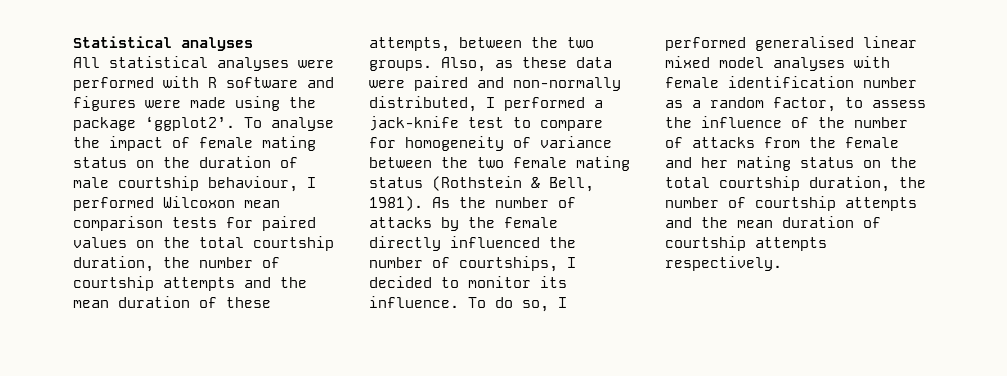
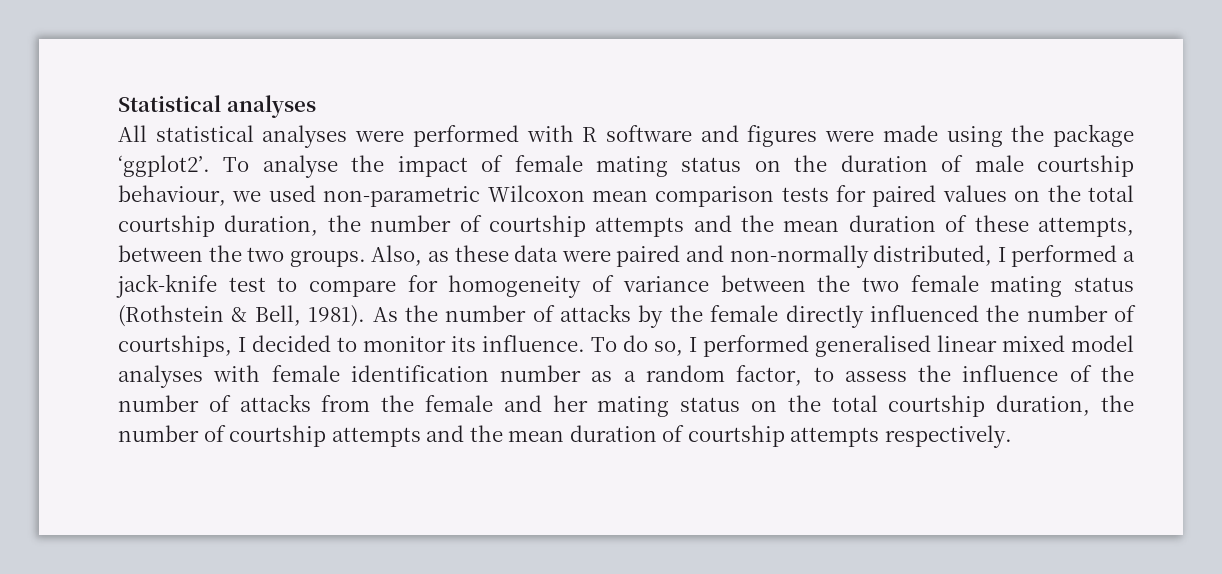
[307,177,316,188] [73,197,154,211] I performed -> [232,185,481,207] we used non-parametric

